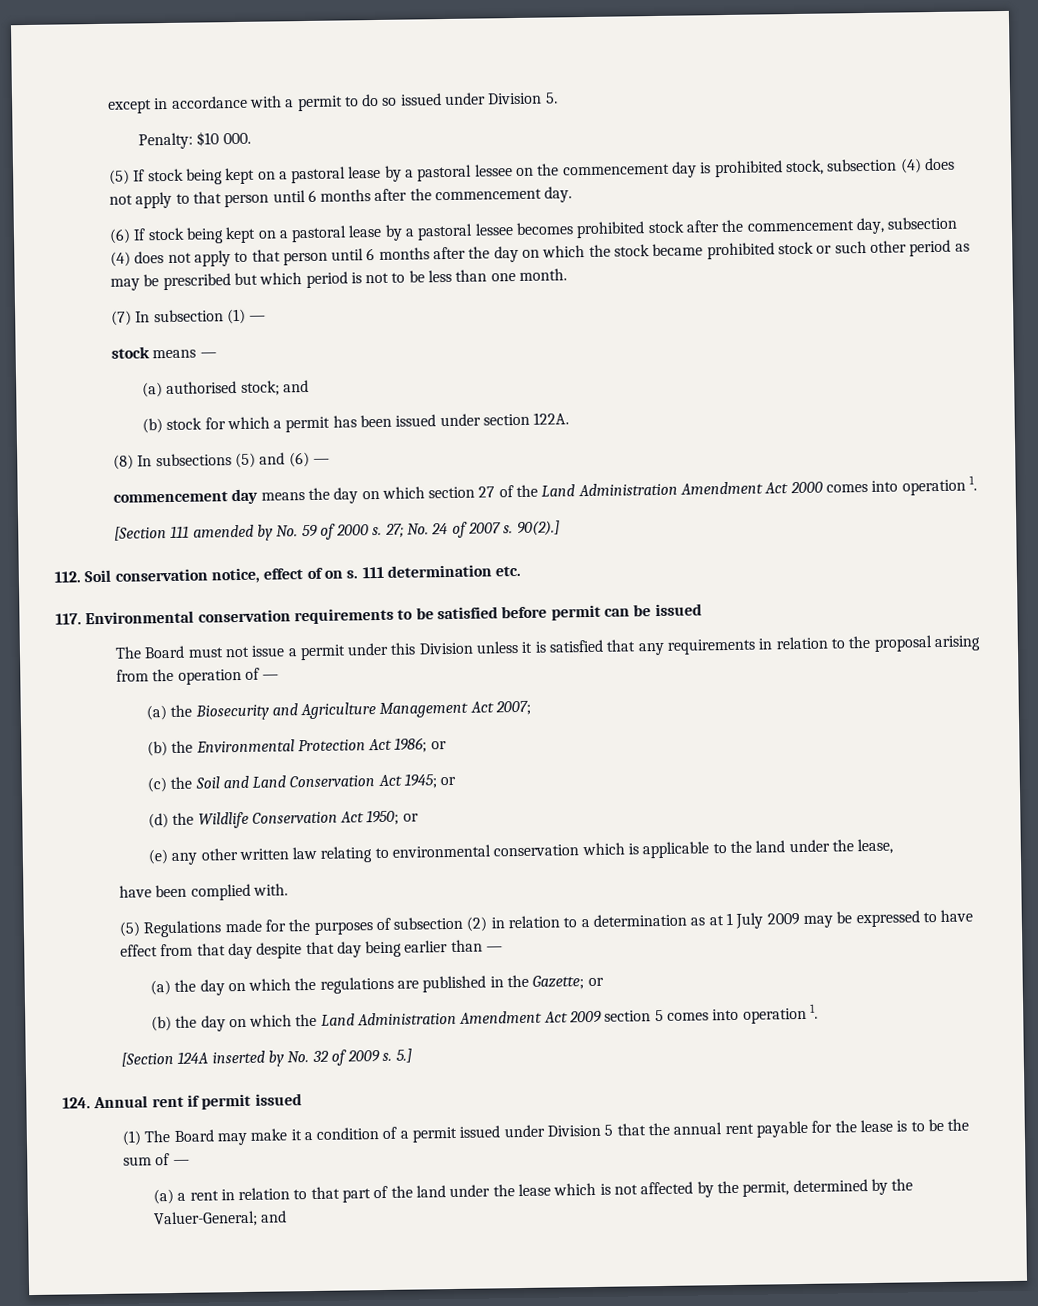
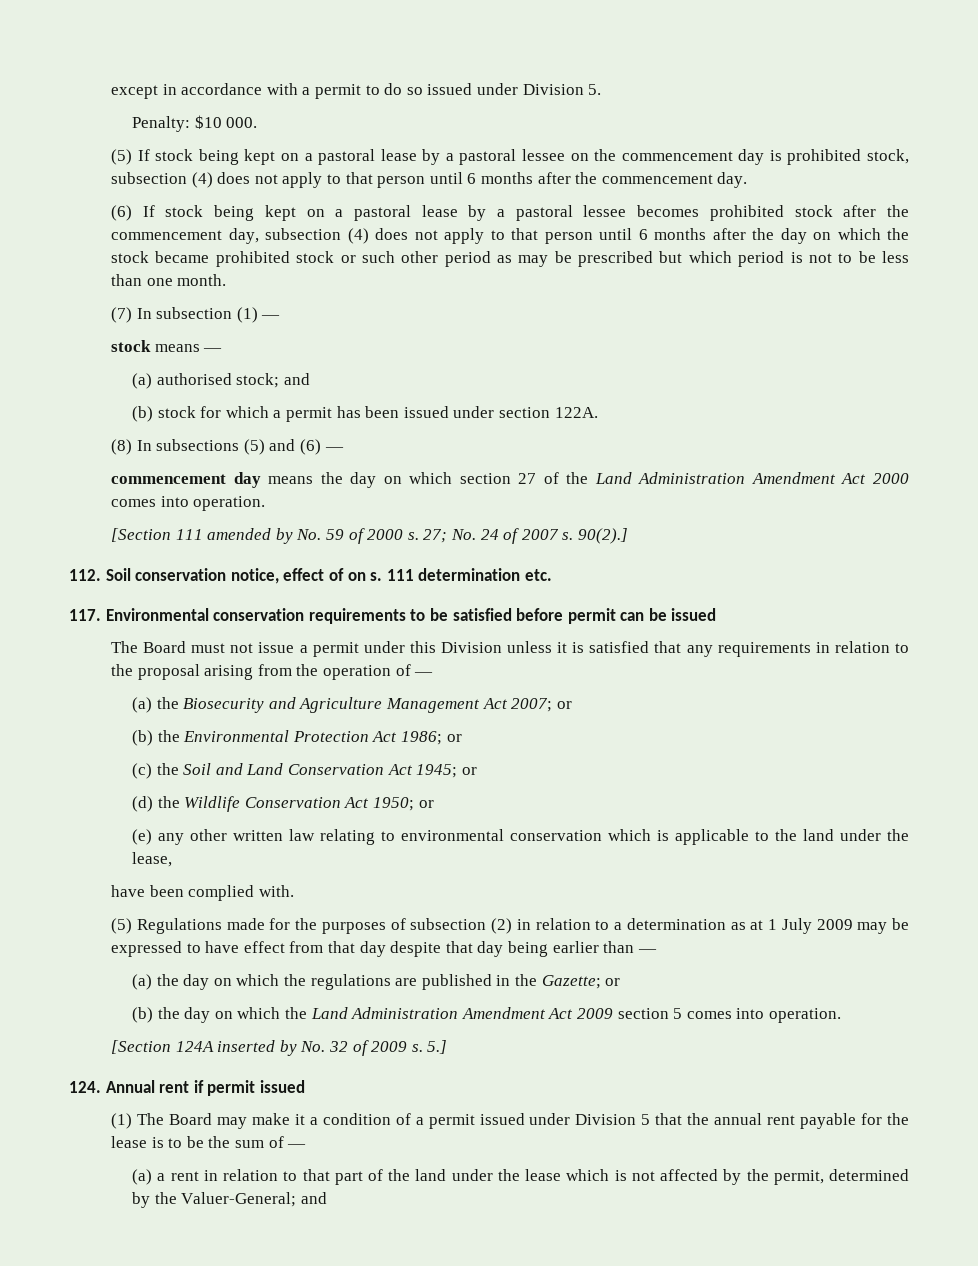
[901,475,978,496] operation 1. -> [193,496,266,511] operation.
(532, 708) none -> [556,701,572,709] or
[742,1003,819,1024] operation 1. -> [768,1008,841,1023] operation.

